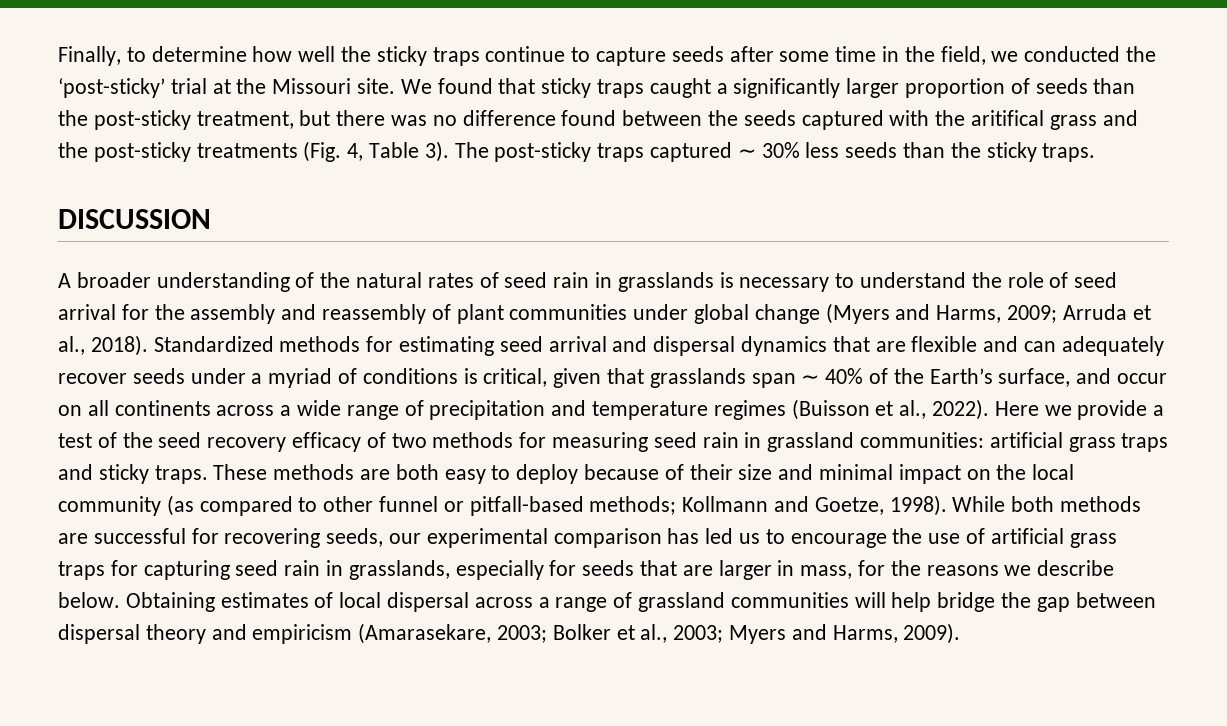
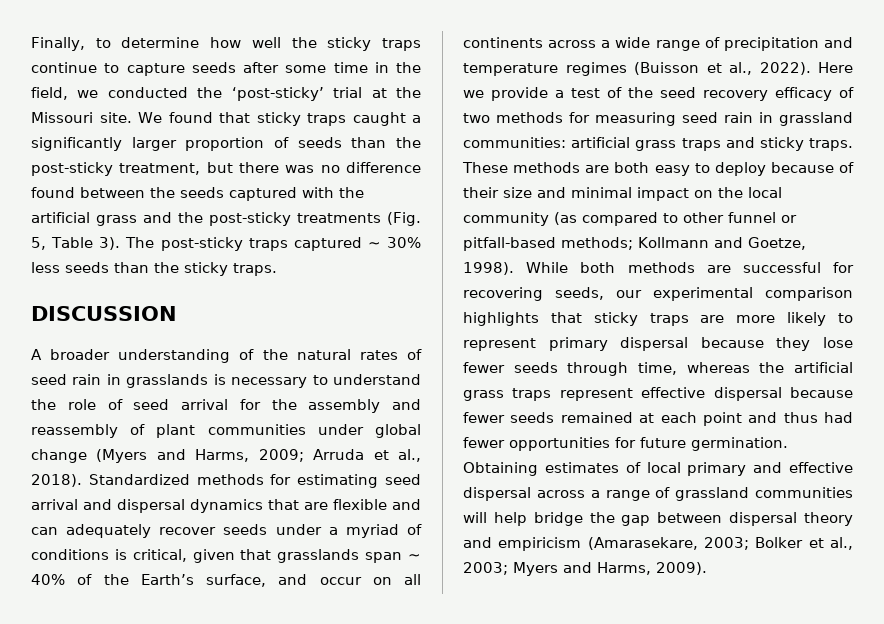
[971,110,1045,126] aritifical -> [31,212,90,223] artificial
[347,143,364,161] 4, -> [31,237,46,250] 5,
[667,528,1117,548] [58,560,1115,580] [58,592,120,608] has led us to encourage the use of artificial grass traps for capturing seed rain in grasslands, especially for seeds that are larger in mass, for the reasons we describe below. -> [463,312,853,326] [463,337,853,351] [463,362,853,376] [463,387,853,401] [463,412,853,426] [463,437,788,451] highlights that sticky traps are more likely to represent primary dispersal because they lose fewer seeds through time, whereas the artificial grass traps represent effective dispersal because fewer seeds remained at each point and thus had fewer opportunities for future germination.
(382, 600) none -> [687,462,853,476] primary and effective

